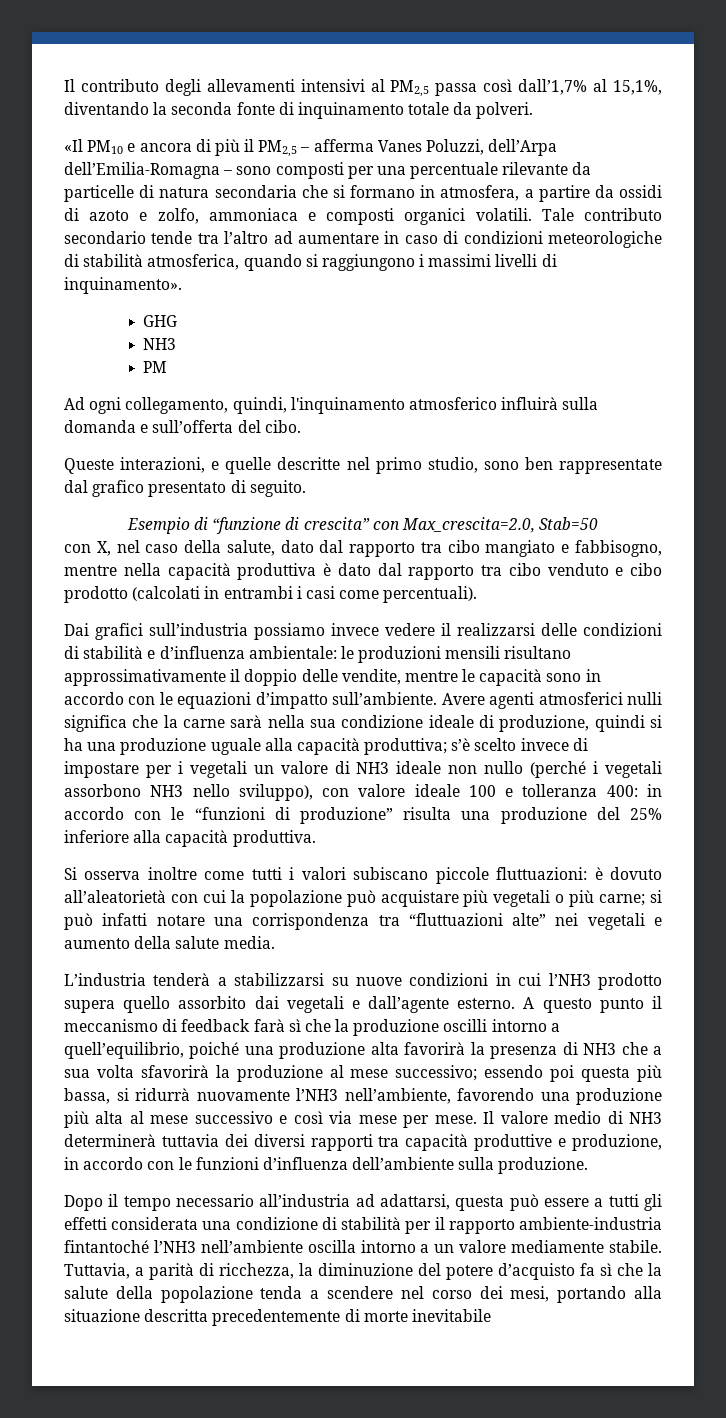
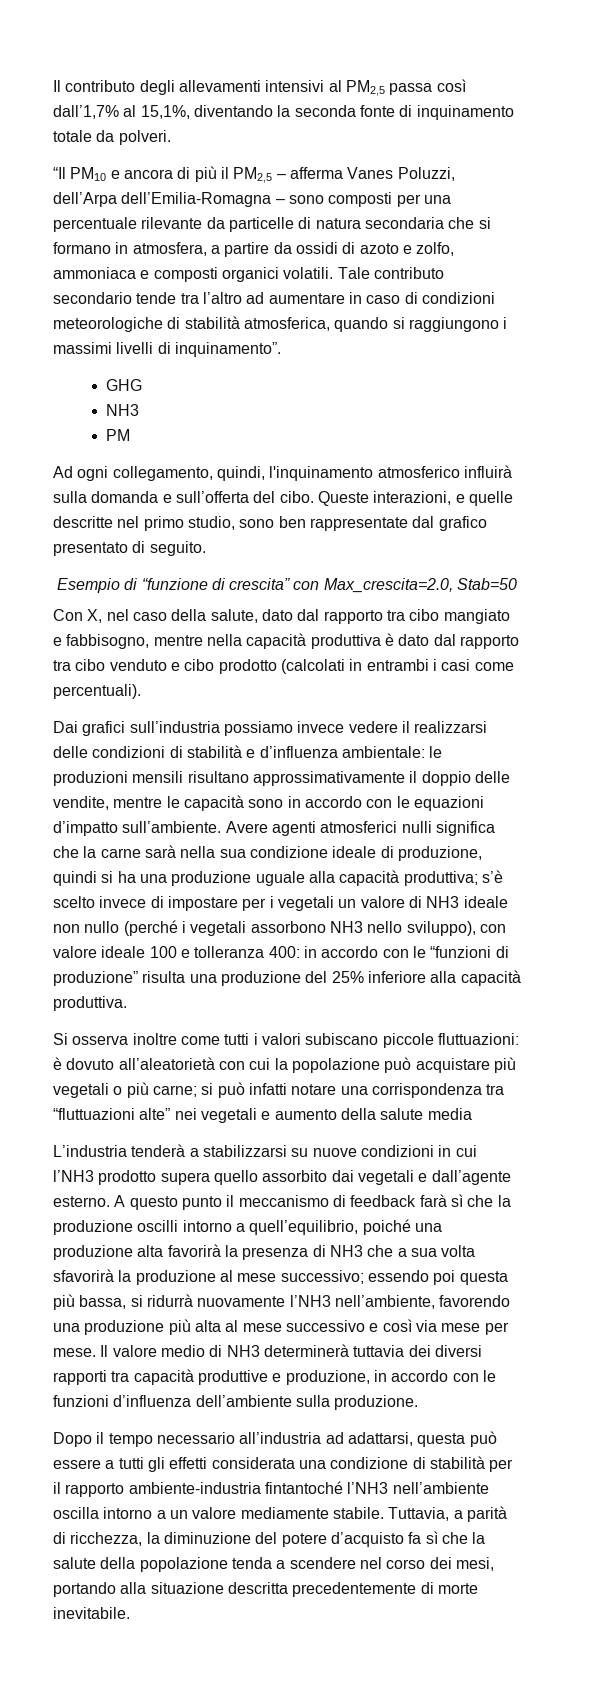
[64,139,83,152] «Il -> [53,167,66,179] “Il
[64,277,182,294] inquinamento». -> [174,342,281,357] inquinamento”.
(301, 426) // -> (314, 497) none
[64,544,91,553] con -> [53,609,83,621] Con
[223,936,275,949] media. -> [427,1108,472,1120] media
[411,1309,491,1322] inevitabile -> [53,1607,130,1619] inevitabile.

